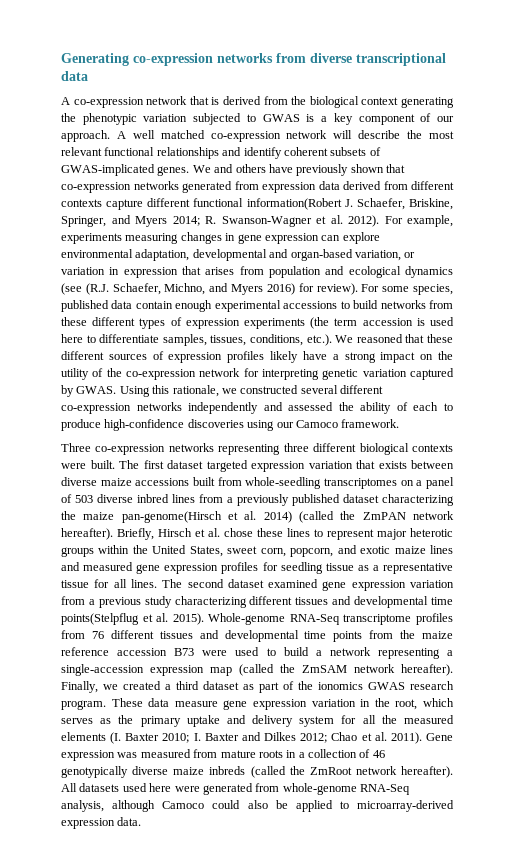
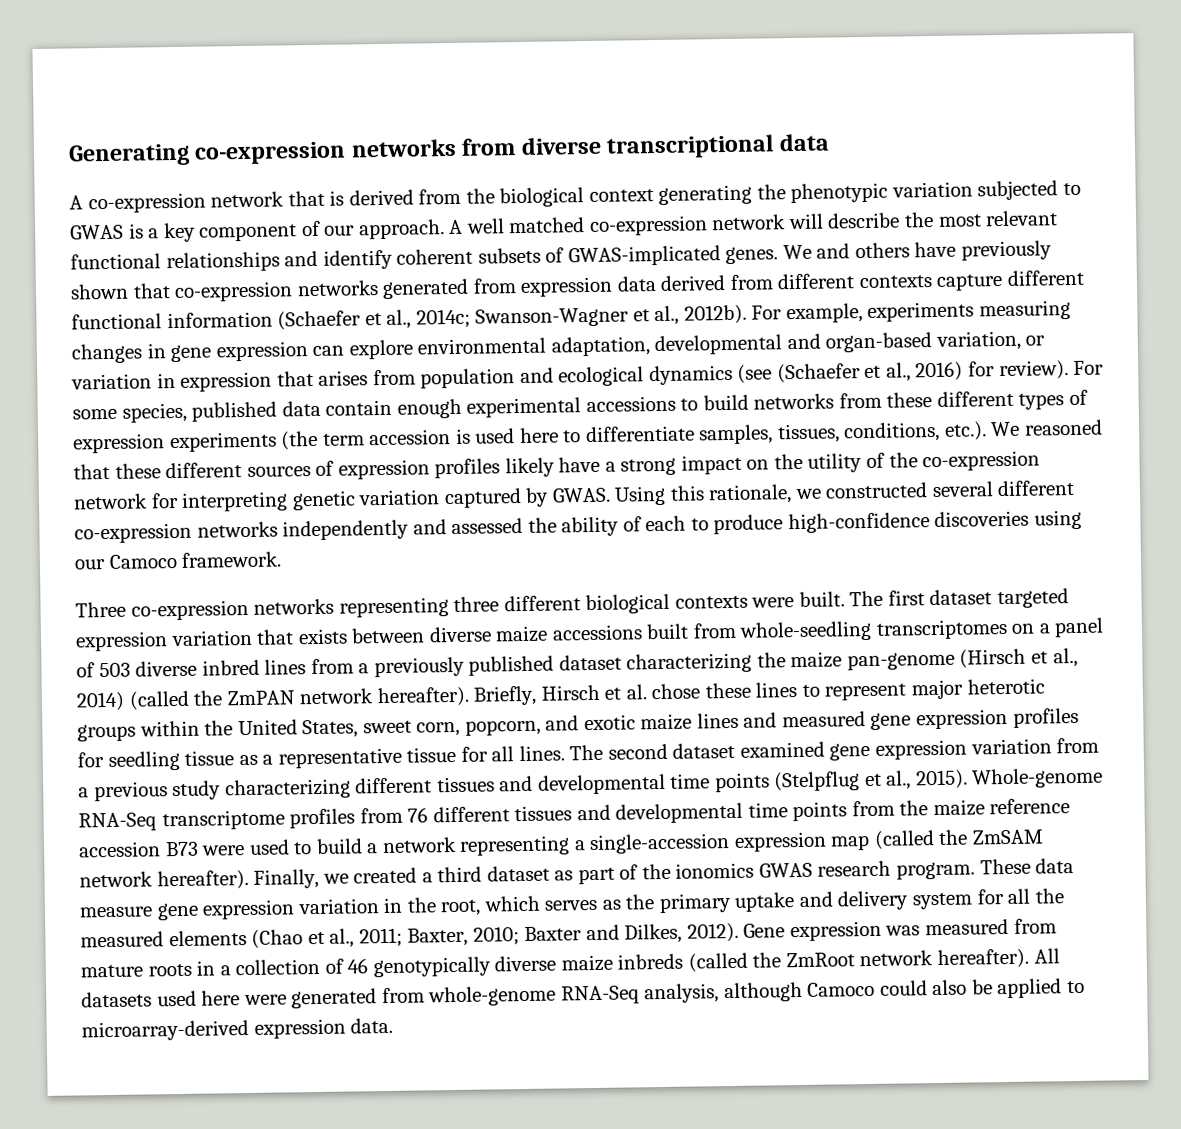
[246,198,454,210] [61,215,379,227] information(Robert J. Schaefer, Briskine, Springer, and Myers 2014; R. Swanson-Wagner et al. 2012). -> [166,304,747,331] information (Schaefer et al., 2014c; Swanson-Wagner et al., 2012b).
[85,283,264,295] (R.J. Schaefer, Michno, and Myers -> [776,362,911,384] (Schaefer et al.,
[121,511,257,523] pan-genome(Hirsch et al. -> [846,647,1078,671] pan-genome (Hirsch et al.,
[61,613,169,625] points(Stelpflug et al. -> [714,770,912,793] points (Stelpflug et al.,
[110,732,422,744] (I. Baxter 2010; I. Baxter and Dilkes 2012; Chao et al. 2011). -> [251,922,739,949] (Chao et al., 2011; Baxter, 2010; Baxter and Dilkes, 2012).

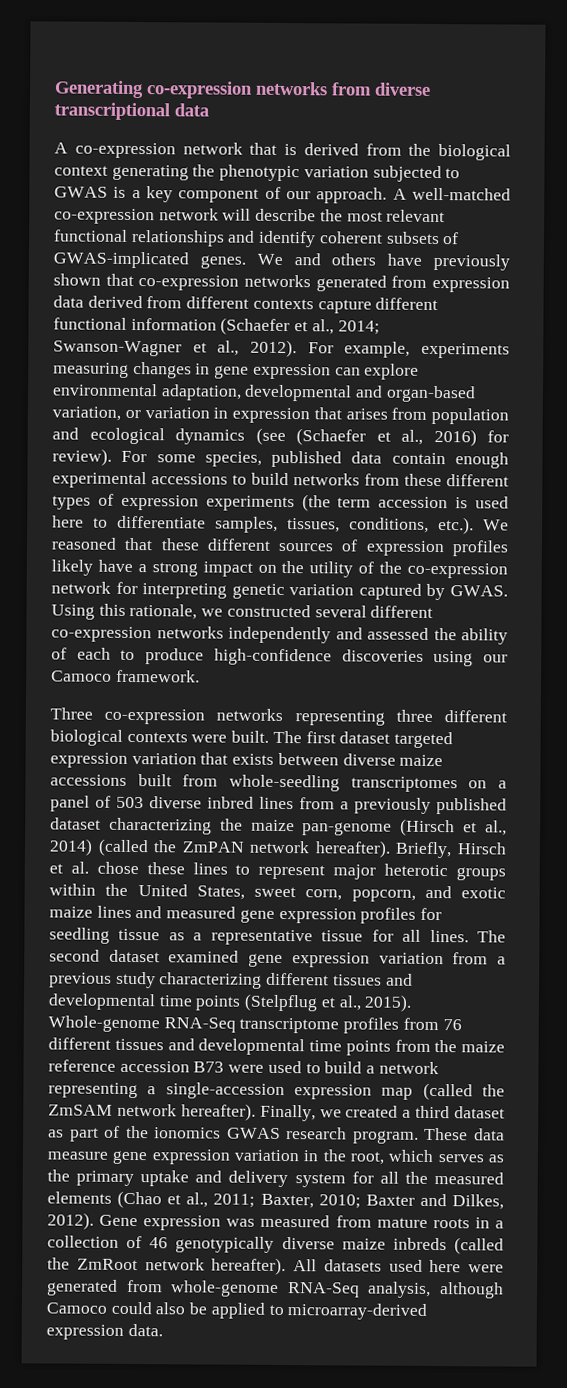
[465,217,586,234] well matched -> [412,187,511,201] well-matched
[415,308,471,329] 2014c; -> [337,320,380,335] 2014;
[683,304,747,325] 2012b). -> [249,339,297,358] 2012).

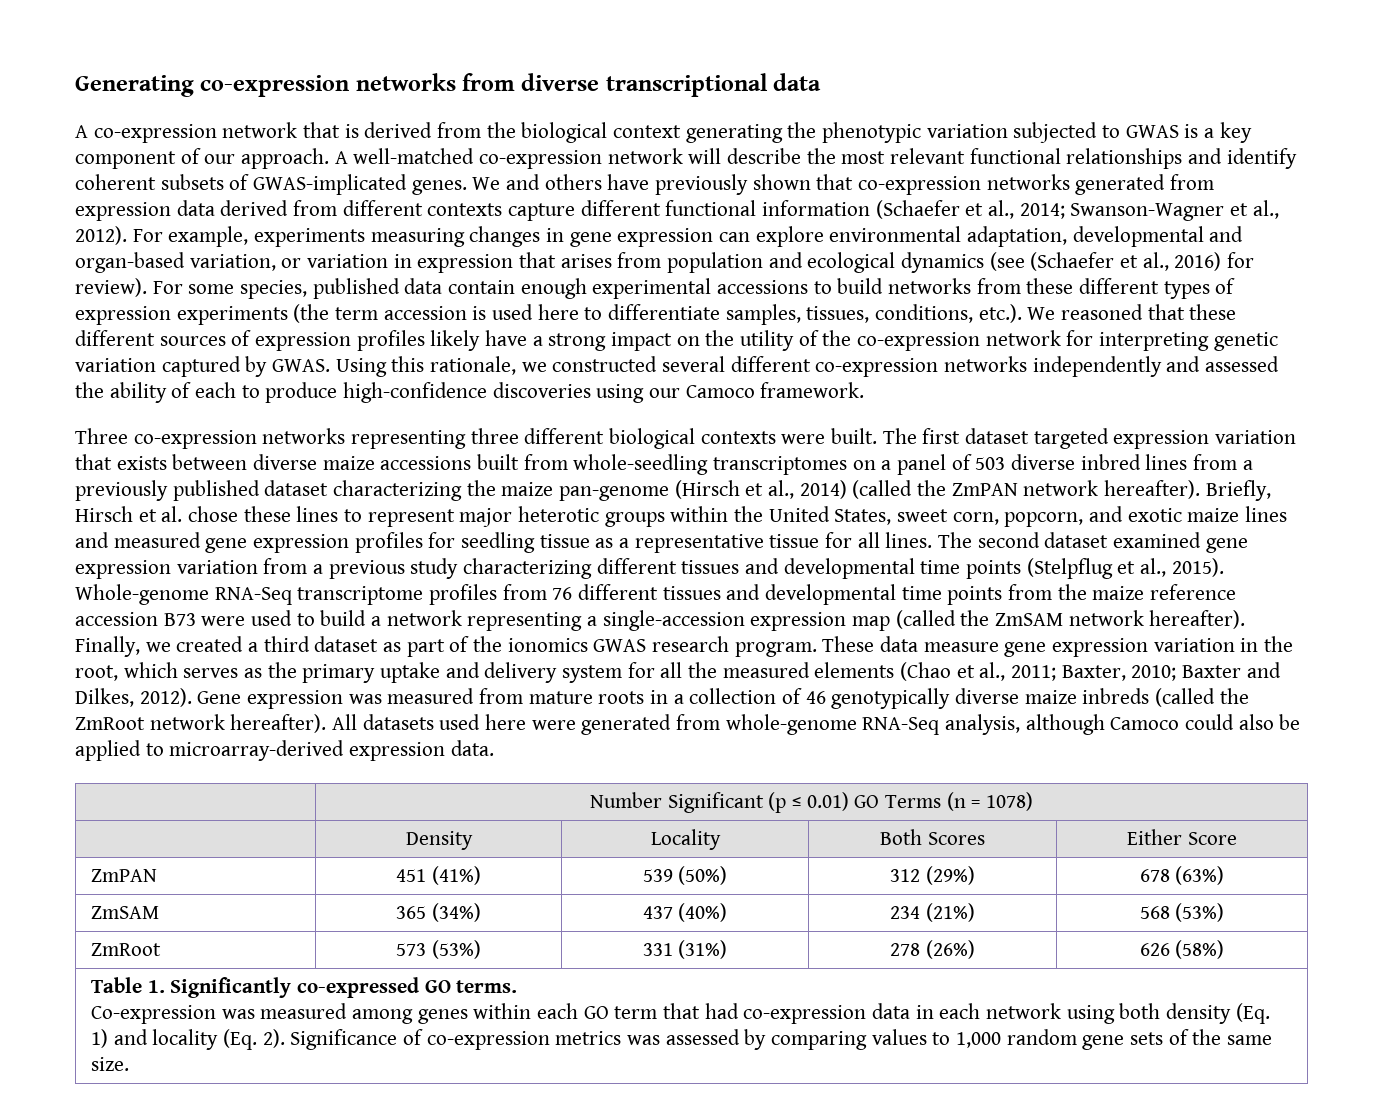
(163, 1330) none -> [589,792,1034,813] [405,831,473,850] [650,829,721,850] [880,829,985,845] [1127,829,1237,845] [90,869,157,882] [396,866,481,885] [642,866,728,885] [890,866,975,885] [1139,866,1225,885] [90,906,159,919] [396,903,481,922] [642,903,728,922] [890,903,975,922] [1139,903,1225,922] [90,943,161,956] [396,940,481,959] [642,940,728,959] [890,940,975,959] [1139,940,1225,959] [90,977,518,998] [90,1003,1270,1024] [90,1029,1273,1050] [90,1057,129,1071] // | Number Significant (p ≤ 0.01) GO Terms (n = 1078) // | Density | Locality | Both Scores | Either Score // ZmPAN | 451 (41%) | 539 (50%) | 312 (29%) | 678 (63%) // ZmSAM | 365 (34%) | 437 (40%) | 234 (21%) | 568 (53%) // ZmRoot | 573 (53%) | 331 (31%) | 278 (26%) | 626 (58%) // Table 1. Significantly co-expressed GO terms. // Co-expression was measured among genes within each GO term that had co-expression data in each network using both density (Eq. 1) and locality (Eq. 2). Significance of co-expression metrics was assessed by comparing values to 1,000 random gene sets of the same size.

